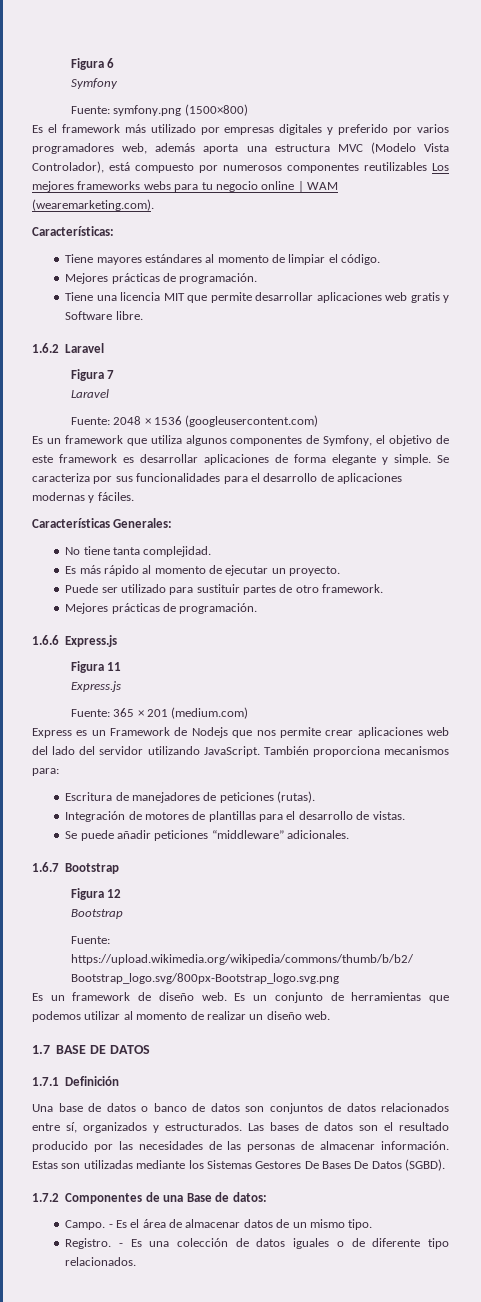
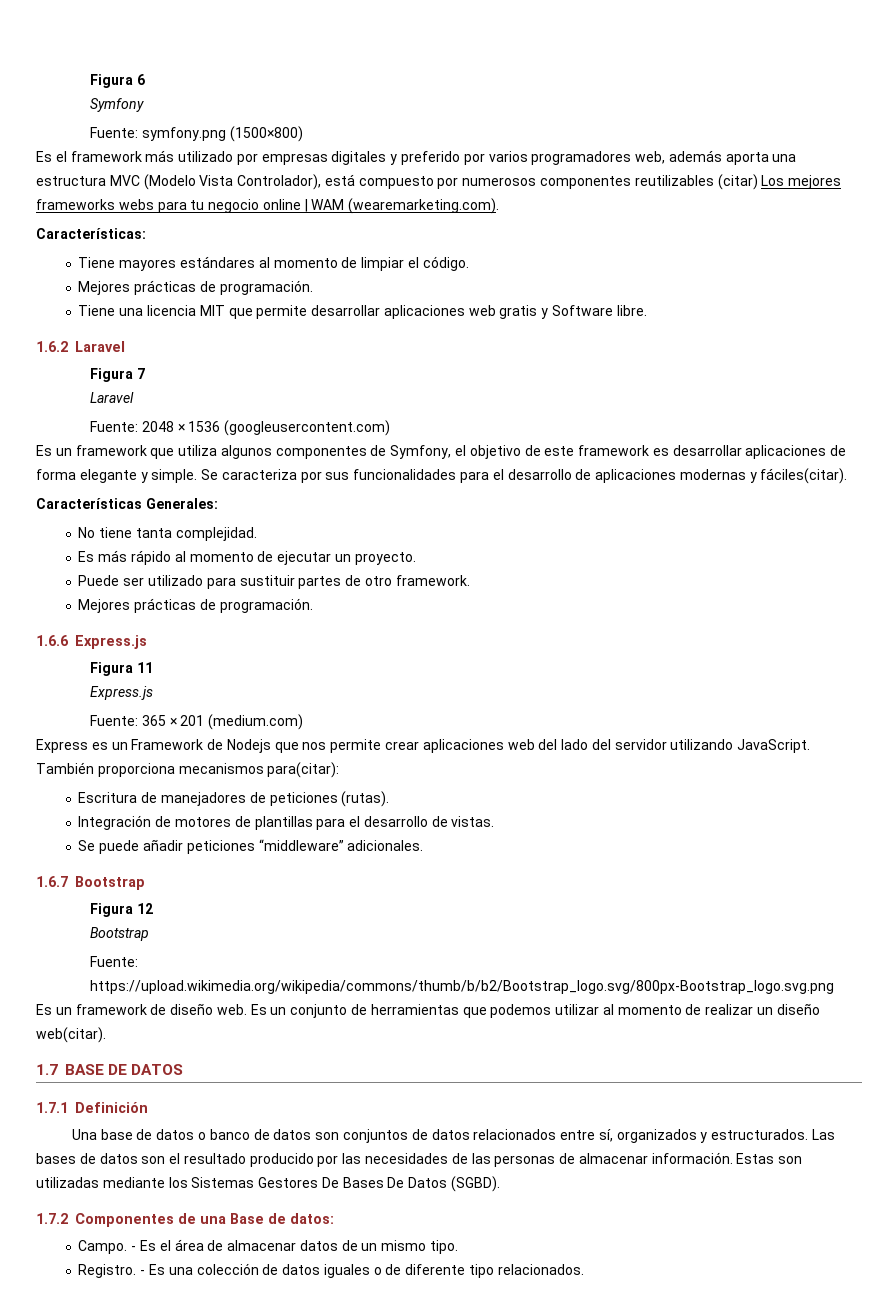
(427, 166) none -> [717,174,758,190] (citar)
[97,492,134,501] fáciles. -> [760,468,848,484] fáciles(citar).
[32,768,59,776] para: -> [267,762,340,778] para(citar):
[305,1011,330,1020] web. -> [36,1027,106,1043] web(citar).

